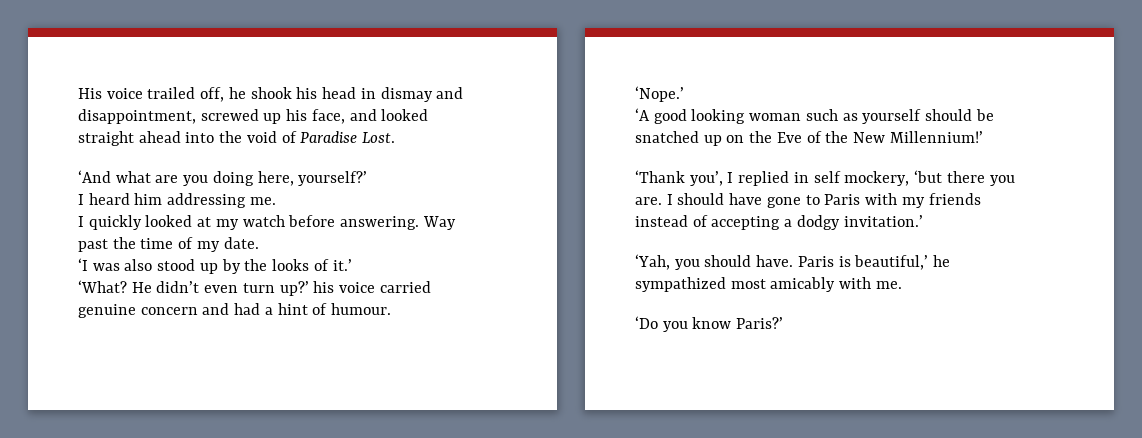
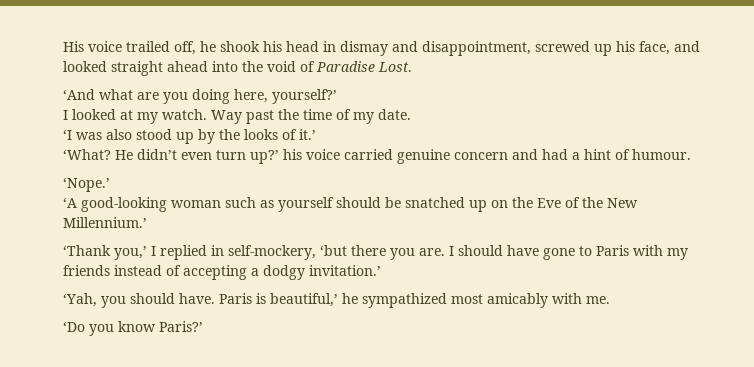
[88,193,276,208] [78,215,420,230] heard him addressing me. // I quickly looked at my watch before answering. -> [72,109,207,124] looked at my watch.
[653,109,746,124] good looking -> [81,197,167,212] good-looking
[889,131,983,143] Millennium!’ -> [63,217,147,228] Millennium.’
[689,171,723,186] you’, -> [114,246,147,260] you,’
[813,171,910,186] self mockery, -> [228,245,316,260] self-mockery,

